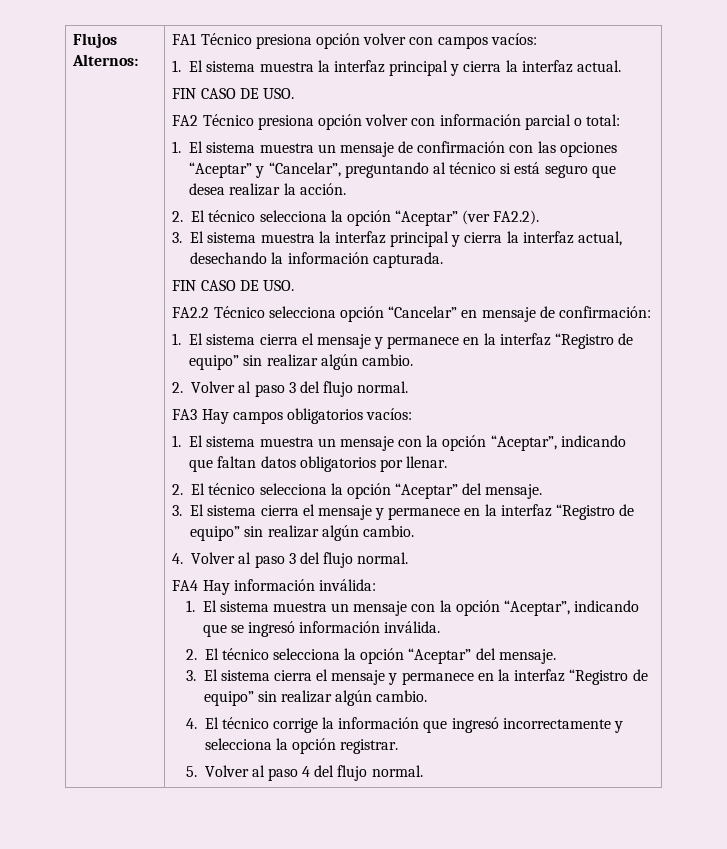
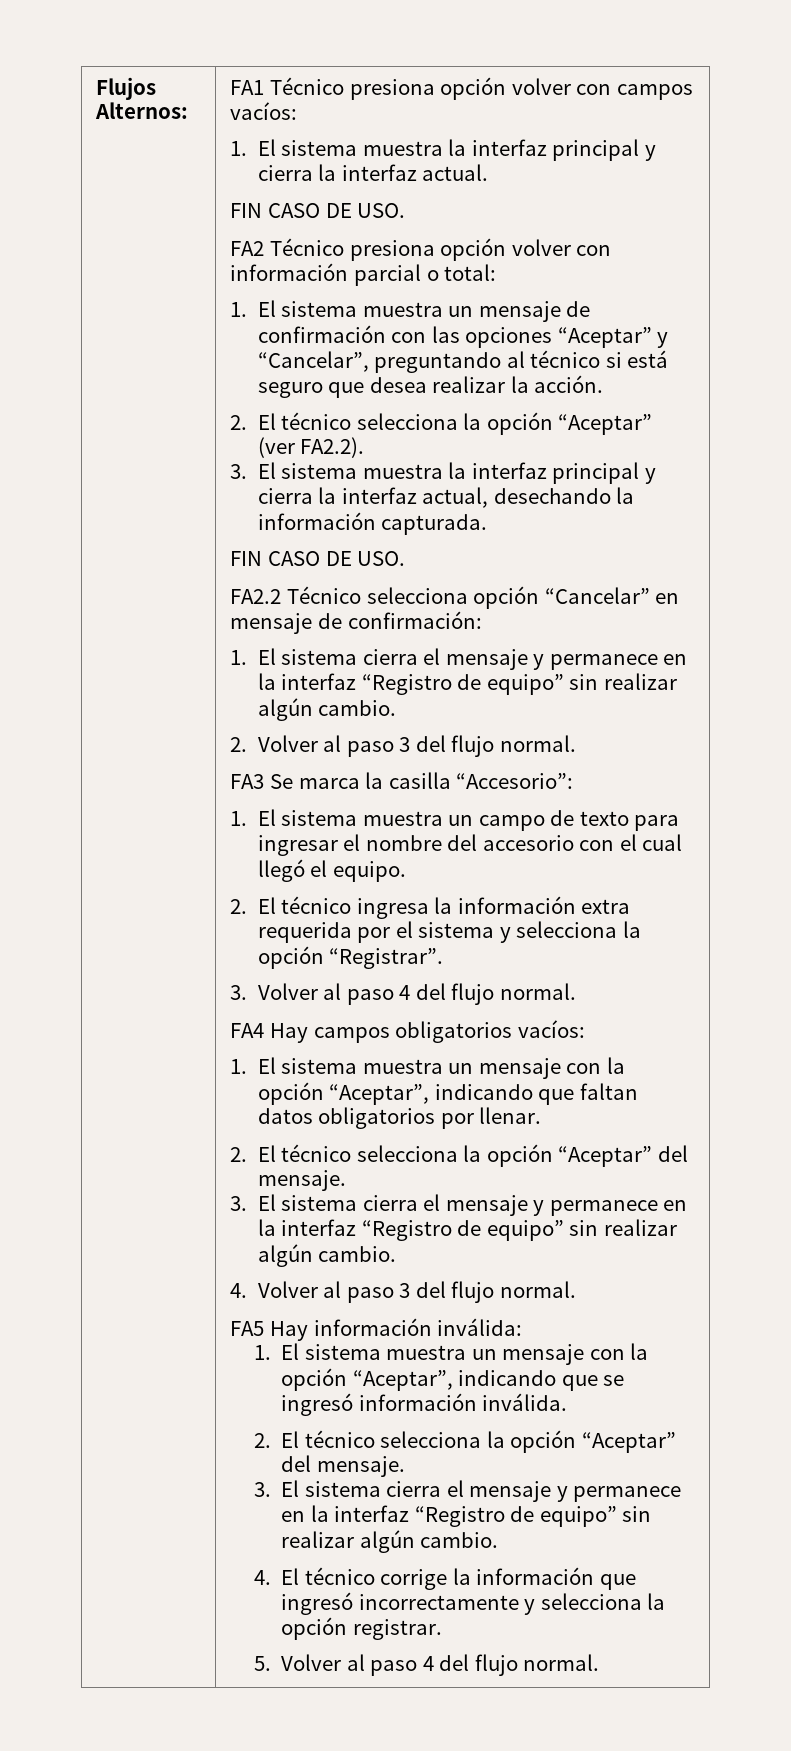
(198, 414) none -> [269,772,574,789] [230,809,680,831] [257,834,683,856] [257,859,406,882] [230,896,631,919] [257,921,641,943] [257,946,444,969] [230,983,576,1005] [230,1023,265,1038] Se marca la casilla “Accesorio”: // 1. El sistema muestra un campo de texto para ingresar el nombre del accesorio con el cual llegó el equipo. // 2. El técnico ingresa la información extra requerida por el sistema y selecciona la opción “Registrar”. // 3. Volver al paso 4 del flujo normal. // FA4
[172,580,199,591] FA4 -> [230,1321,265,1336] FA5

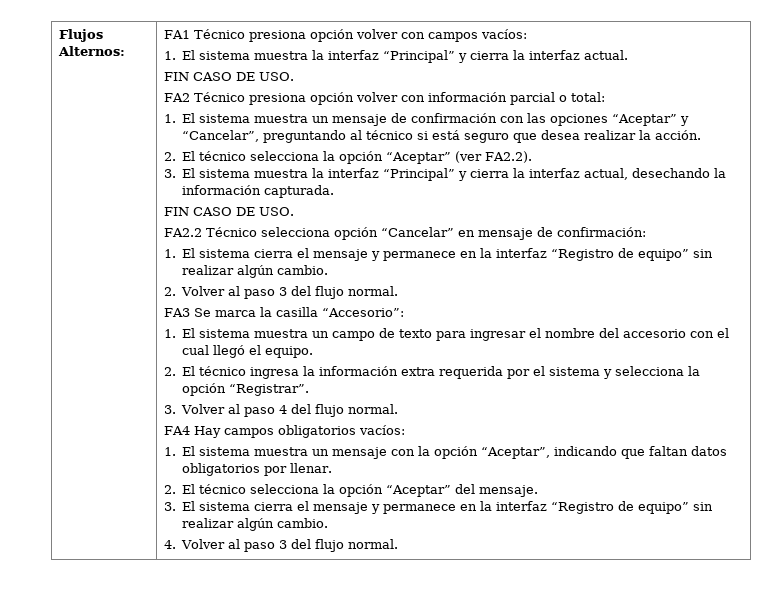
[552,139,640,161] principal -> [383,50,456,63] “Principal”
[552,462,640,484] principal -> [383,168,456,181] “Principal”
[230,1318,523,1341] [254,1343,649,1365] [281,1368,625,1391] [281,1393,568,1416] [254,1430,676,1453] [281,1455,405,1477] [254,1480,682,1502] [281,1505,652,1527] [281,1530,499,1553] [254,1567,636,1590] [281,1592,666,1615] [281,1617,442,1640] [254,1654,600,1676] // FA5 Hay información inválida: // 1. El sistema muestra un mensaje con la opción “Aceptar”, indicando que se ingresó información inválida. // 2. El técnico selecciona la opción “Aceptar” del mensaje. // 3. El sistema cierra el mensaje y permanece en la interfaz “Registro de equipo” sin realizar algún cambio. // 4. El técnico corrige la información que ingresó incorrectamente y selecciona la opción registrar. // 5. Volver al paso 4 del flujo normal. -> (399, 544) none

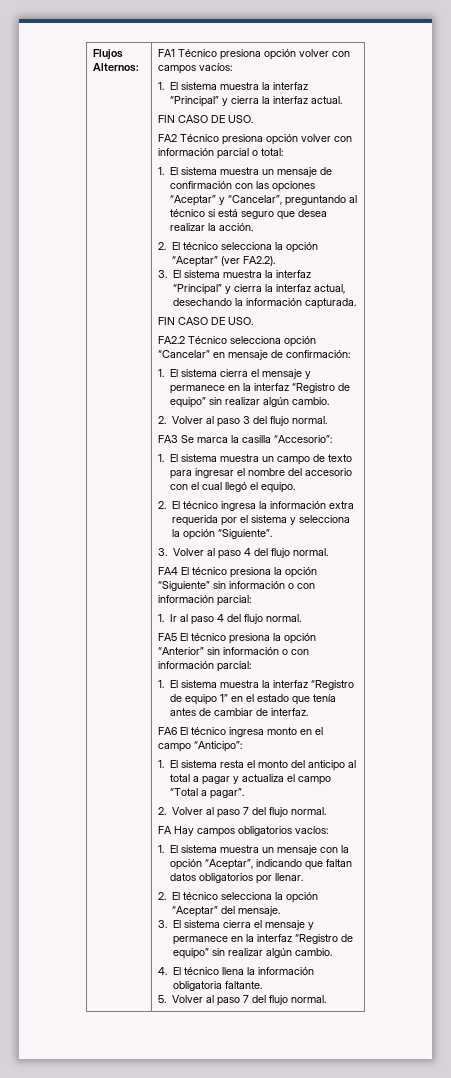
[229,384,310,396] “Registrar”. -> [217,529,272,539] “Siguiente”.
(190, 430) none -> [181,567,318,578] [158,581,316,591] [158,595,252,606] [158,614,301,625] [158,633,317,644] [158,647,310,655] [158,661,252,672] [158,680,354,690] [169,694,336,705] [169,708,308,716] [158,727,324,737] [158,741,243,752] [158,760,356,771] [169,774,331,785] [169,788,244,799] [158,807,326,818] [158,826,173,834] El técnico presiona la opción “Siguiente” sin información o con información parcial: // 1. Ir al paso 4 del flujo normal. // FA5 El técnico presiona la opción “Anterior” sin información o con información parcial: // 1. El sistema muestra la interfaz “Registro de equipo 1” en el estado que tenía antes de cambiar de interfaz. // FA6 El técnico ingresa monto en el campo “Anticipo”: // 1. El sistema resta el monto del anticipo al total a pagar y actualiza el campo “Total a pagar”. // 2. Volver al paso 7 del flujo normal. // FA
[181,539,288,552] Volver al paso 3 -> [172,967,314,975] [172,981,262,991] [158,995,249,1006] El técnico llena la información obligatoria faltante. // 5. Volver al paso 7

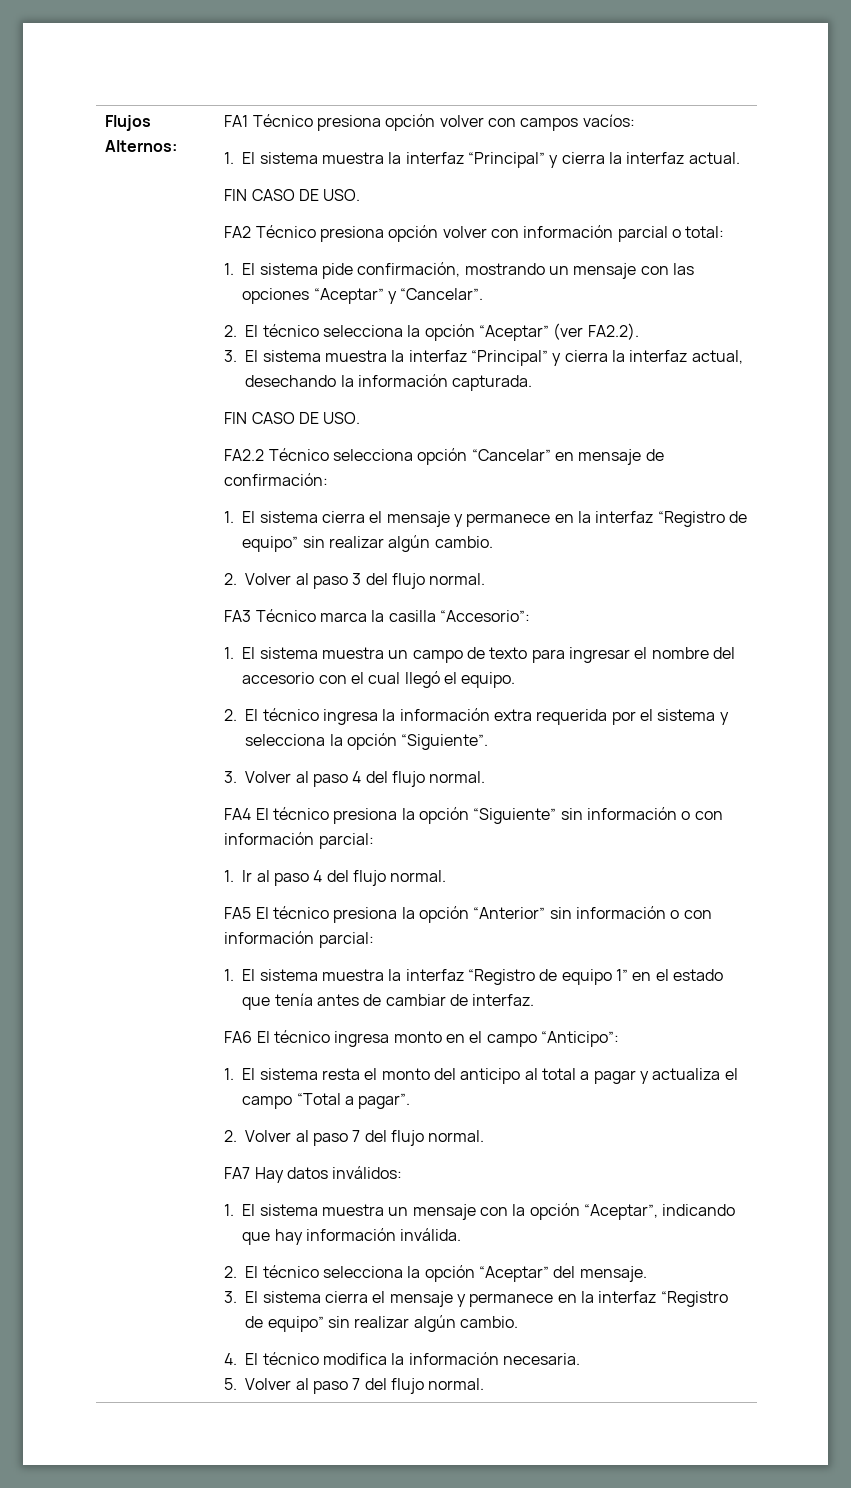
[219,167,332,177] [169,181,232,189] muestra un mensaje de confirmación -> [322,262,637,279] pide confirmación, mostrando un mensaje
[227,195,357,206] [169,209,327,220] [169,223,253,231] “Cancelar”, preguntando al técnico si está seguro que desea realizar la acción. -> [400,288,484,300] “Cancelar”.
[181,435,195,443] Se -> [255,609,316,622] Técnico
[158,826,329,837] FA Hay campos obligatorios vacíos: -> [224,1166,403,1183] FA7 Hay datos inválidos:
[325,859,352,867] [169,873,303,884] faltan datos obligatorios por llenar. -> [274,1228,462,1245] hay información inválida.
[221,967,314,975] [172,981,262,991] llena la información obligatoria faltante. -> [323,1352,581,1365] modifica la información necesaria.

